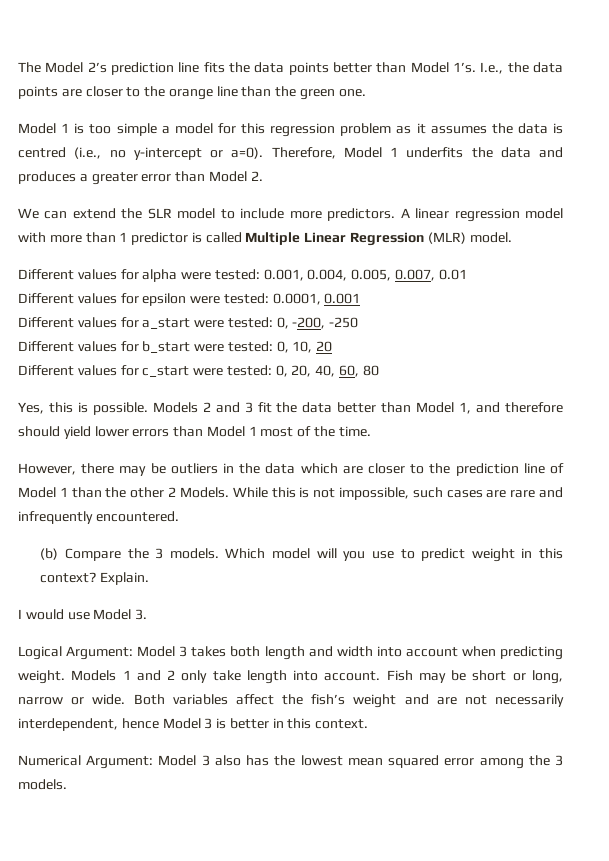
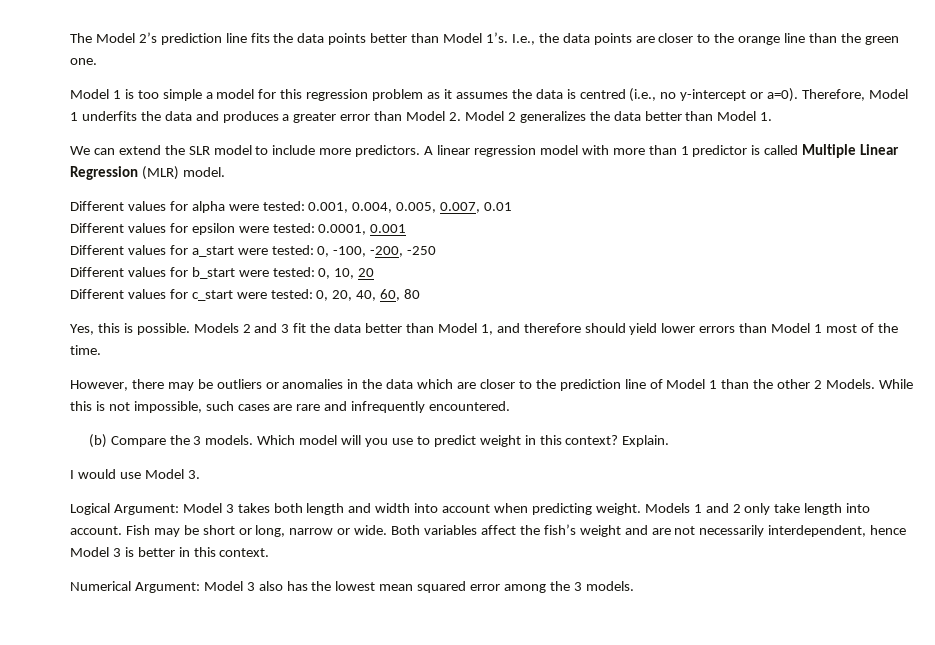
(263, 176) none -> [464,111,773,123] Model 2 generalizes the data better than Model 1.
(289, 323) none -> [333,246,367,257] -100,
(218, 468) none -> [265,379,344,389] or anomalies

